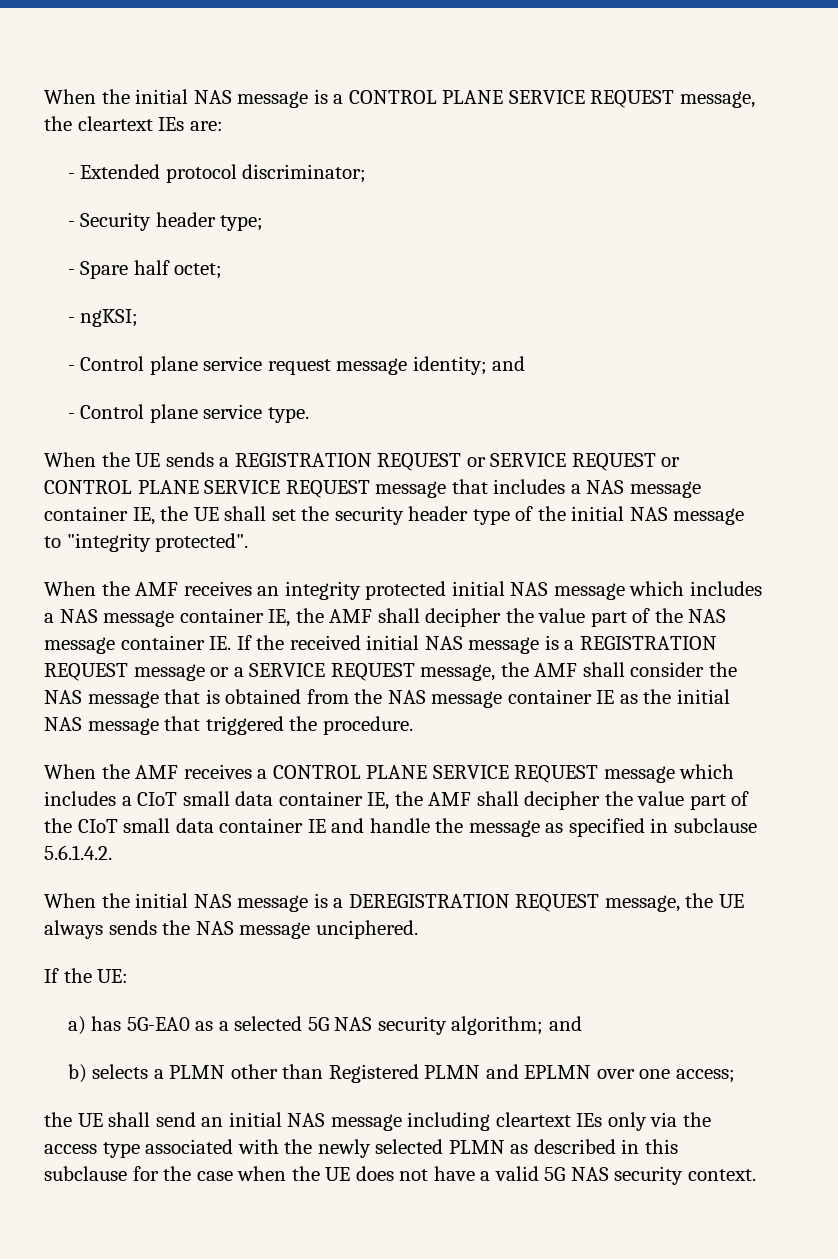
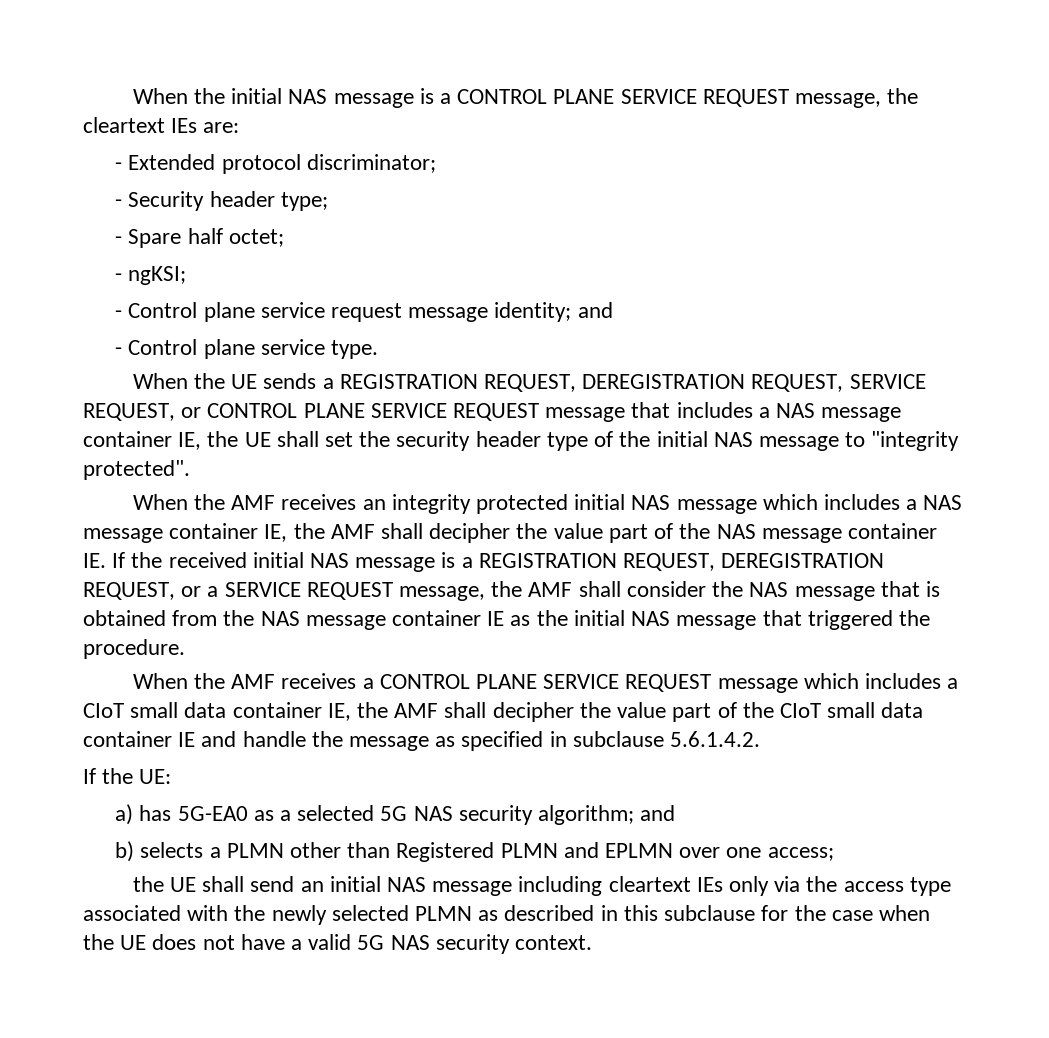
[377,453,656,471] REQUEST or SERVICE REQUEST -> [483,374,926,392] [83,403,175,421] REQUEST, DEREGISTRATION REQUEST, SERVICE REQUEST,
[44,663,205,681] REQUEST message -> [623,553,885,571] [83,582,175,600] REQUEST, DEREGISTRATION REQUEST,
[44,893,744,912] [44,920,418,939] // When the initial NAS message is a DEREGISTRATION REQUEST message, the UE always sends the NAS message unciphered. -> (761, 739) none

